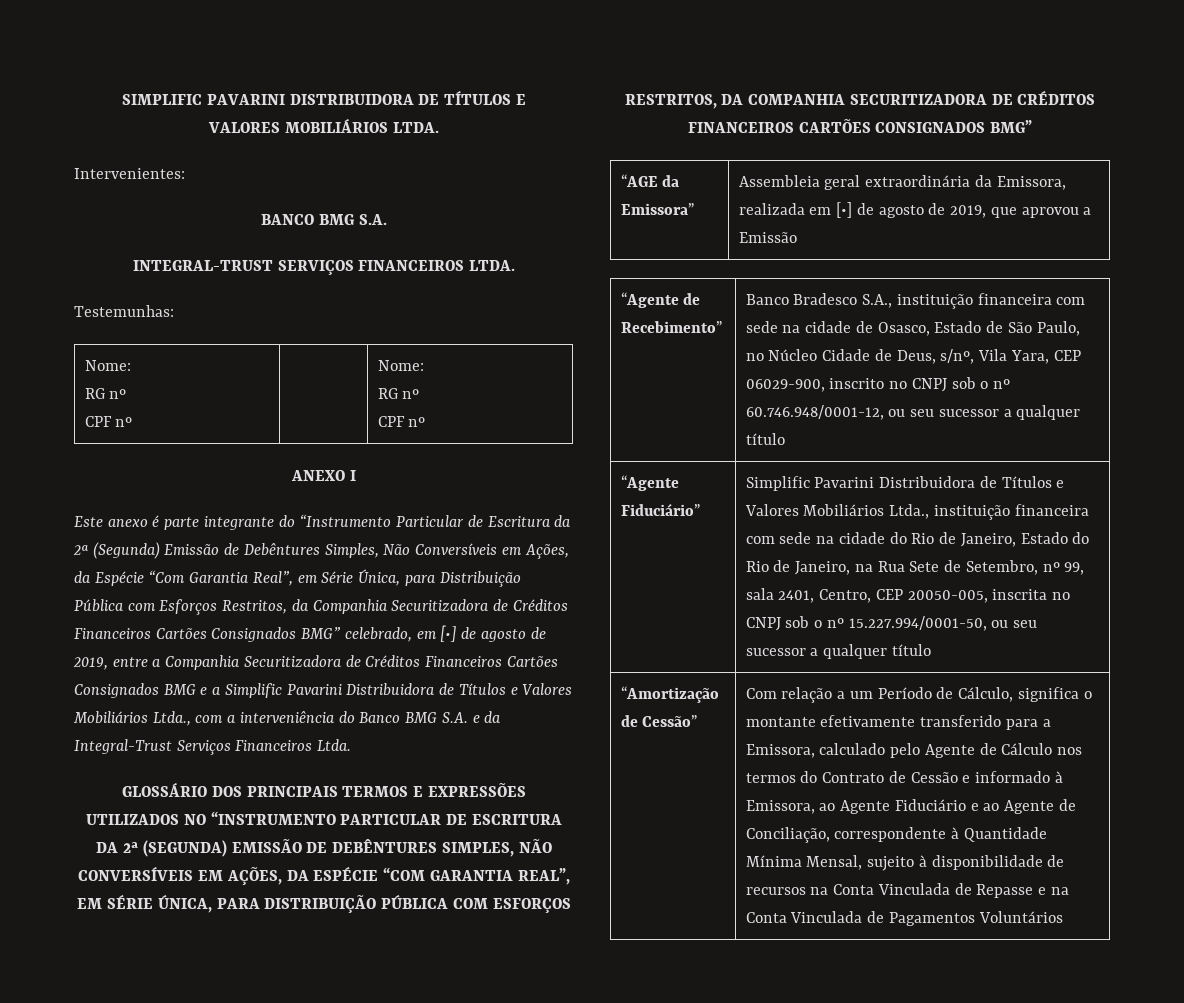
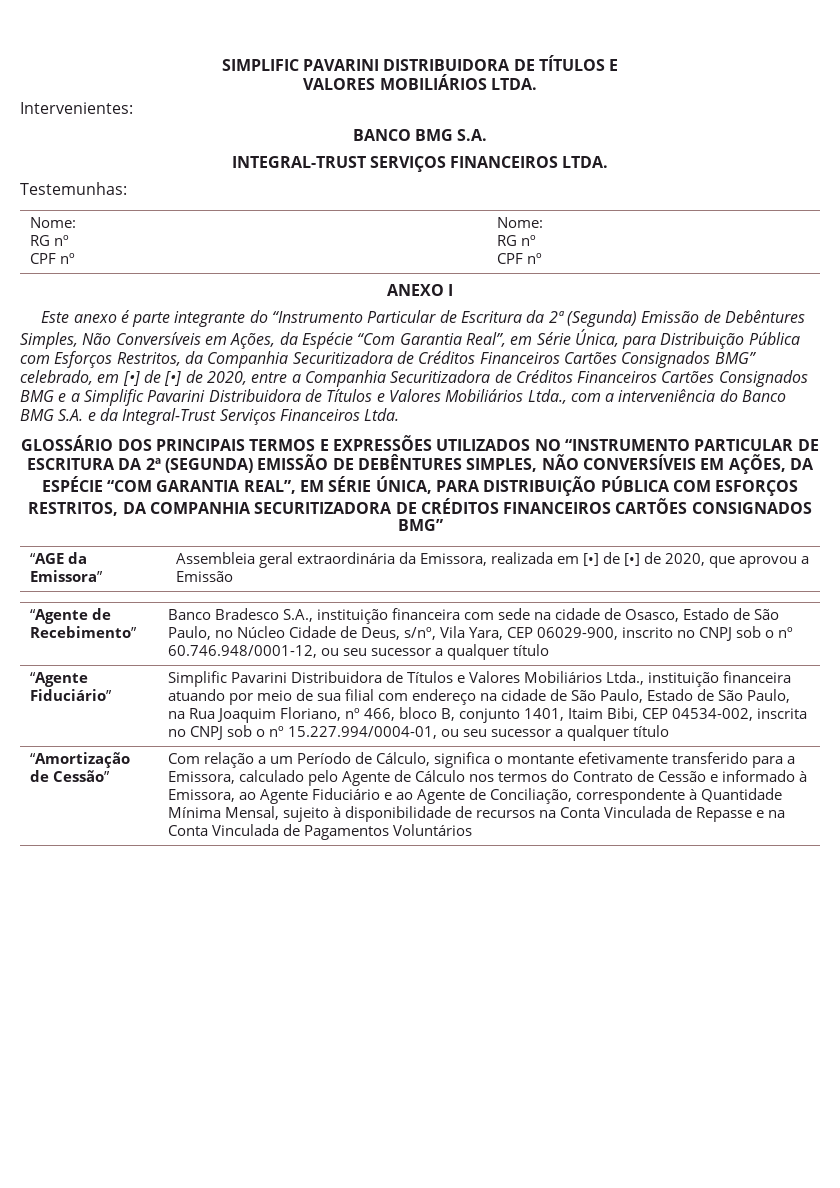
[480,627,546,642] [73,657,108,670] agosto de 2019, -> [164,370,247,386] [•] de 2020,
[878,203,987,218] agosto de 2019, -> [623,552,705,566] [•] de 2020,
[745,532,1090,547] [745,560,1085,575] [745,588,988,603] com sede na cidade do Rio de Janeiro, Estado do Rio de Janeiro, na Rua Sete de Setembro, nº 99, sala 2401, Centro, CEP 20050-005, -> [167,689,790,705] [167,707,753,723] atuando por meio de sua filial com endereço na cidade de São Paulo, Estado de São Paulo, na Rua Joaquim Floriano, nº 466, bloco B, conjunto 1401, Itaim Bibi, CEP 04534-002,
[848,616,987,631] 15.227.994/0001-50, -> [287,726,437,739] 15.227.994/0004-01,

